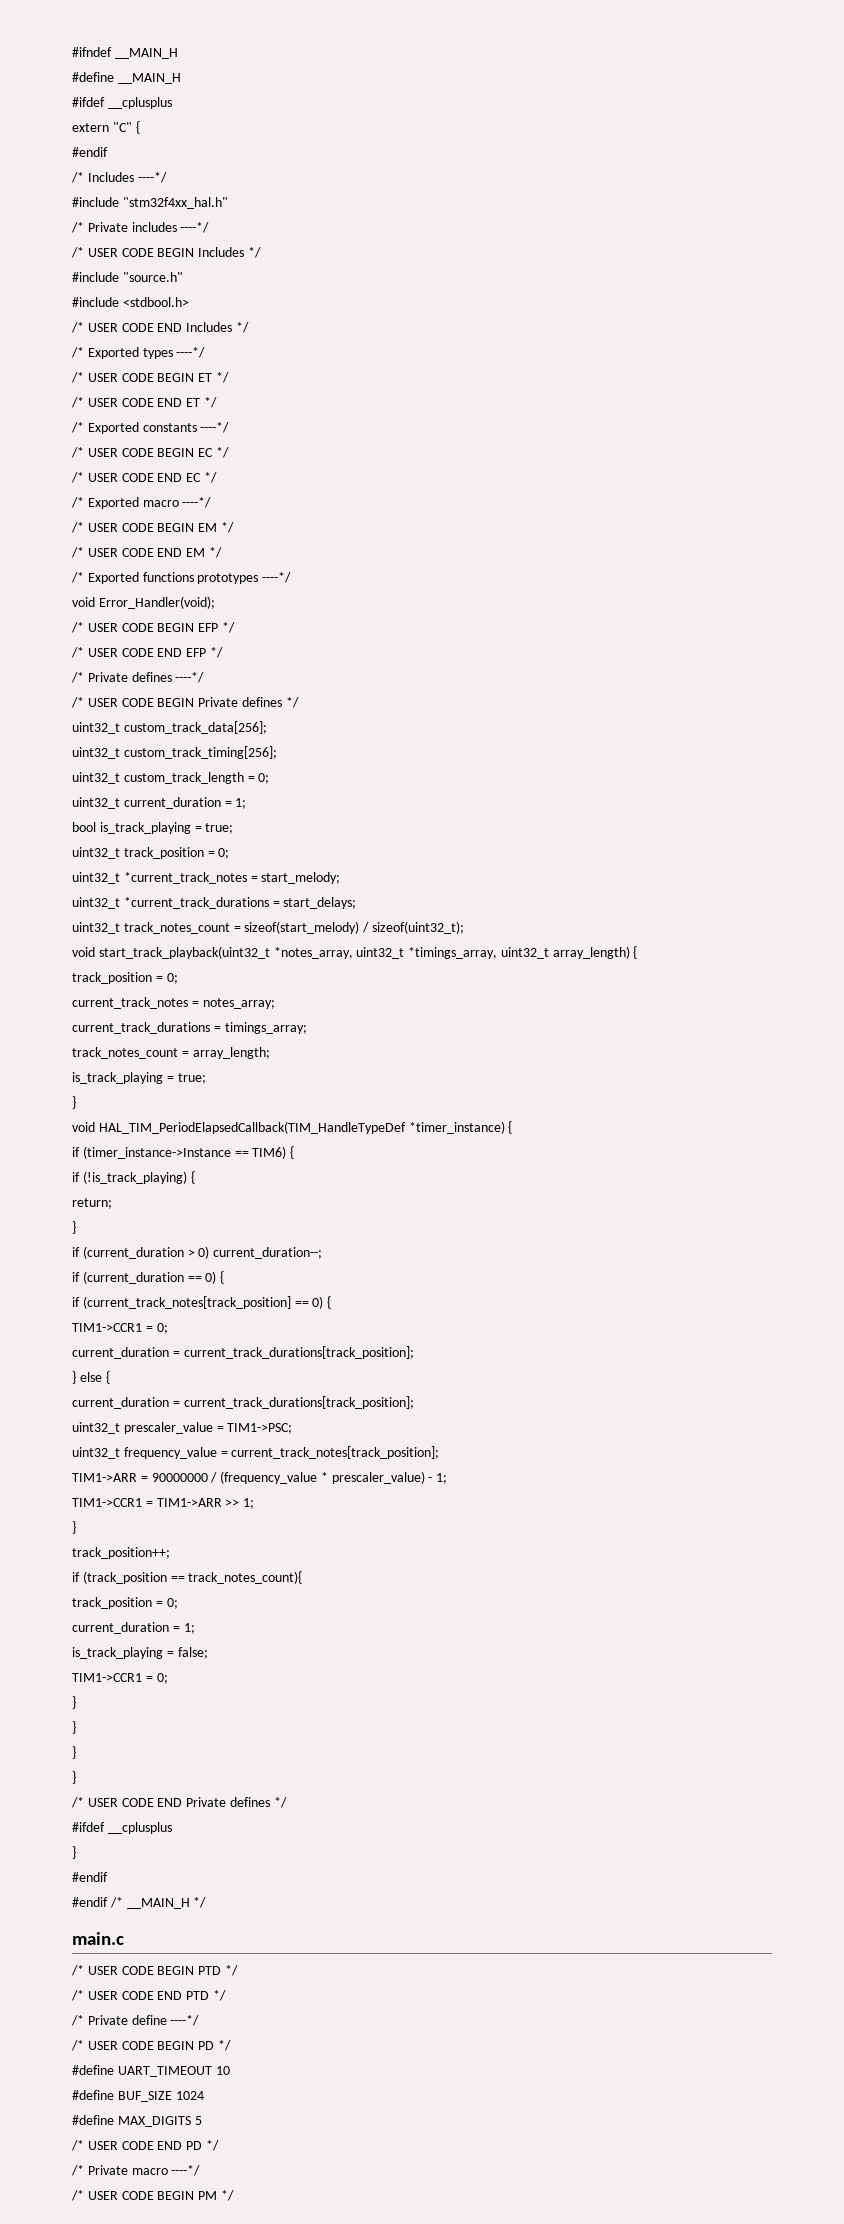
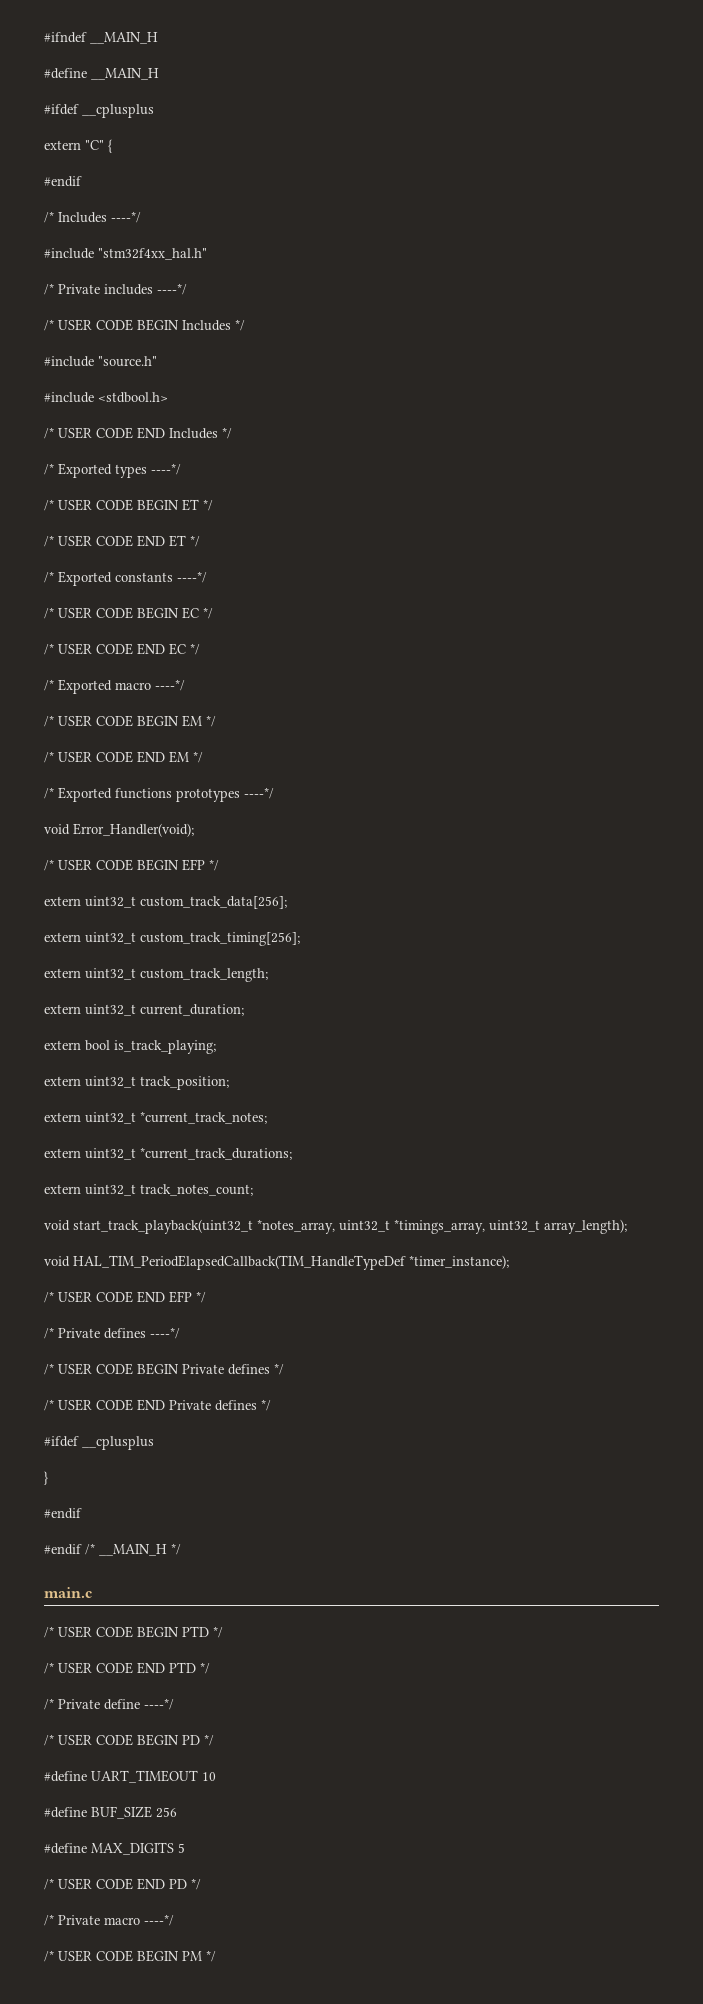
(235, 627) none -> [44,896,287,909] [44,932,300,946] [44,968,268,982] [44,1004,244,1016] [44,1040,216,1054] [44,1076,229,1090] [44,1111,267,1124] [44,1147,292,1160] [44,1184,253,1196] [44,1219,627,1234] [44,1255,509,1270] // extern uint32_t custom_track_data[256]; // extern uint32_t custom_track_timing[256]; // extern uint32_t custom_track_length; // extern uint32_t current_duration; // extern bool is_track_playing; // extern uint32_t track_position; // extern uint32_t *current_track_notes; // extern uint32_t *current_track_durations; // extern uint32_t track_notes_count; // void start_track_playback(uint32_t *notes_array, uint32_t *timings_array, uint32_t array_length); // void HAL_TIM_PeriodElapsedCallback(TIM_HandleTypeDef *timer_instance);
[72,721,267,734] [72,746,277,759] [72,772,270,784] [72,797,247,809] [72,822,234,834] [72,847,230,859] [72,872,341,884] [72,897,357,909] [72,921,464,934] [72,946,638,959] [72,972,178,984] [72,997,275,1009] [72,1022,307,1034] [72,1047,270,1059] [72,1072,206,1084] [72,1096,76,1109] [72,1121,513,1134] [72,1146,295,1159] [72,1171,195,1184] [72,1198,112,1209] [72,1221,76,1234] [72,1246,323,1259] [72,1271,225,1284] [72,1296,332,1309] [72,1323,168,1334] [72,1346,414,1359] [72,1371,110,1384] [72,1396,414,1409] [72,1422,293,1434] [72,1446,440,1459] [72,1471,448,1484] [72,1498,255,1509] [72,1521,76,1534] [72,1547,170,1559] [72,1571,303,1584] [72,1597,178,1609] [72,1622,195,1634] [72,1647,208,1659] [72,1673,168,1684] [72,1696,76,1709] [72,1721,76,1734] [72,1746,76,1759] [72,1771,76,1784] // uint32_t custom_track_data[256]; // uint32_t custom_track_timing[256]; // uint32_t custom_track_length = 0; // uint32_t current_duration = 1; // bool is_track_playing = true; // uint32_t track_position = 0; // uint32_t *current_track_notes = start_melody; // uint32_t *current_track_durations = start_delays; // uint32_t track_notes_count = sizeof(start_melody) / sizeof(uint32_t); // void start_track_playback(uint32_t *notes_array, uint32_t *timings_array, uint32_t array_length) { // track_position = 0; // current_track_notes = notes_array; // current_track_durations = timings_array; // track_notes_count = array_length; // is_track_playing = true; // } // void HAL_TIM_PeriodElapsedCallback(TIM_HandleTypeDef *timer_instance) { // if (timer_instance->Instance == TIM6) { // if (!is_track_playing) { // return; // } // if (current_duration > 0) current_duration--; // if (current_duration == 0) { // if (current_track_notes[track_position] == 0) { // TIM1->CCR1 = 0; // current_duration = current_track_durations[track_position]; // } else { // current_duration = current_track_durations[track_position]; // uint32_t prescaler_value = TIM1->PSC; // uint32_t frequency_value = current_track_notes[track_position]; // TIM1->ARR = 90000000 / (frequency_value * prescaler_value) - 1; // TIM1->CCR1 = TIM1->ARR >> 1; // } // track_position++; // if (track_position == track_notes_count){ // track_position = 0; // current_duration = 1; // is_track_playing = false; // TIM1->CCR1 = 0; // } // } // } // } -> (284, 1369) none
[175,2091,204,2100] 1024 -> [156,1807,177,1818] 256

